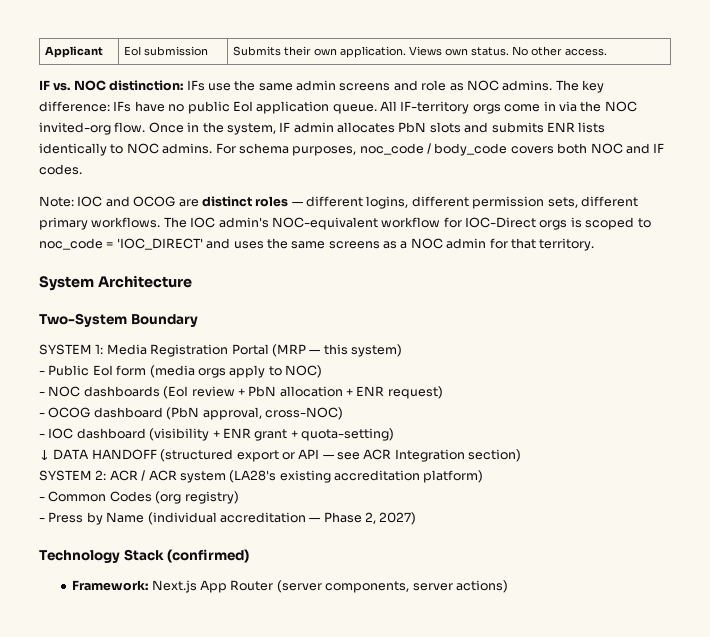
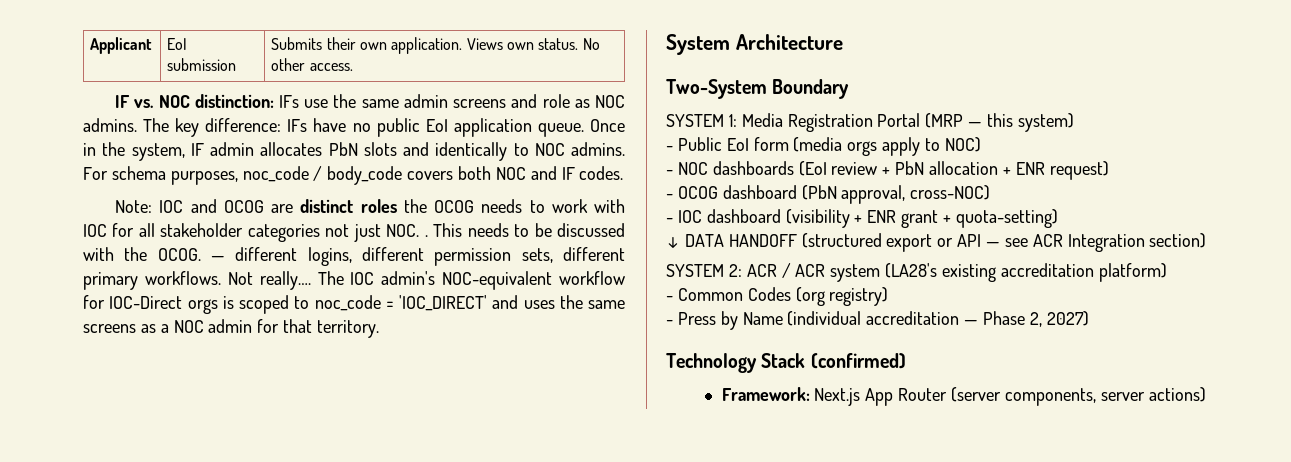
[380,101,637,114] [39,122,146,135] All IF-territory orgs come in via the NOC invited-org flow. -> (584, 130) none
[491,122,606,133] submits ENR lists -> (429, 149) none
(289, 201) none -> [403,199,625,213] [83,223,625,242] [83,247,201,261] the OCOG needs to work with IOC for all stakeholder categories not just NOC. . This needs to be discussed with the OCOG.
(161, 222) none -> [227,271,311,290] Not really….

